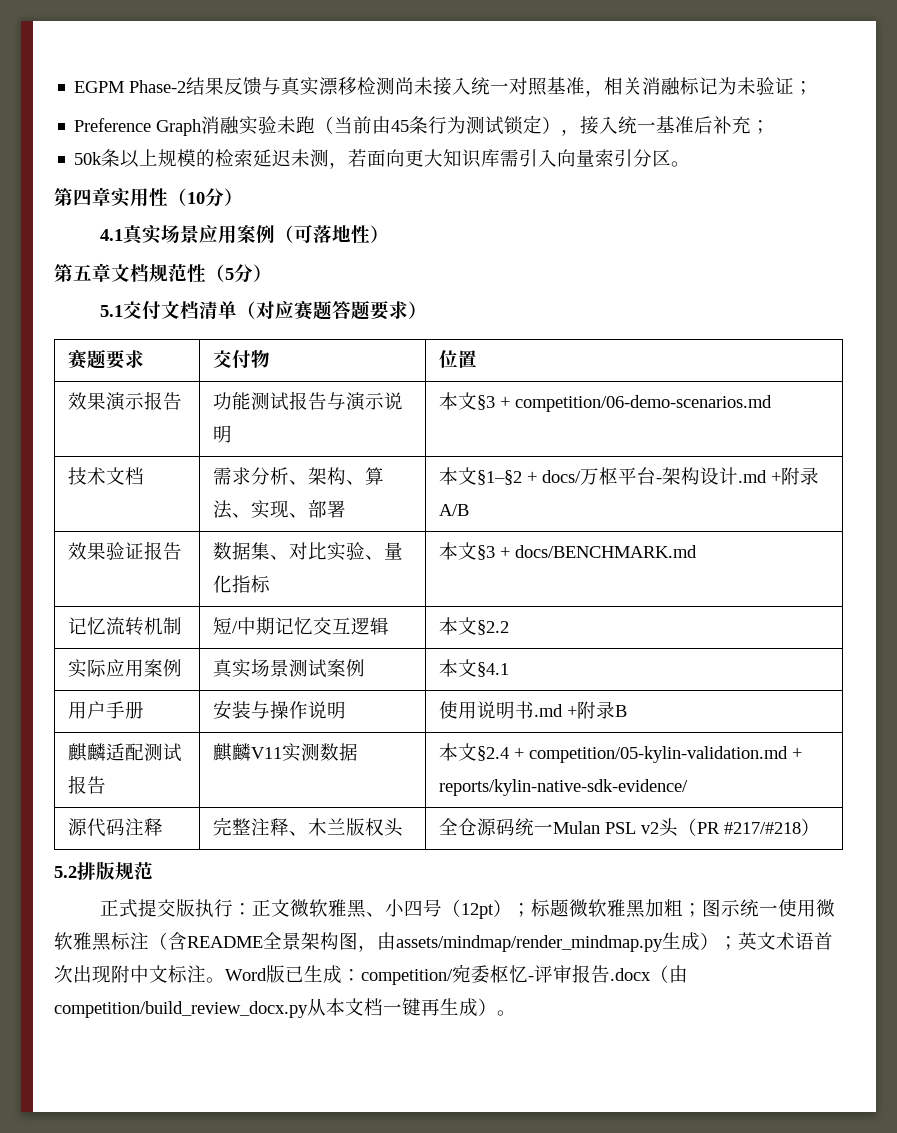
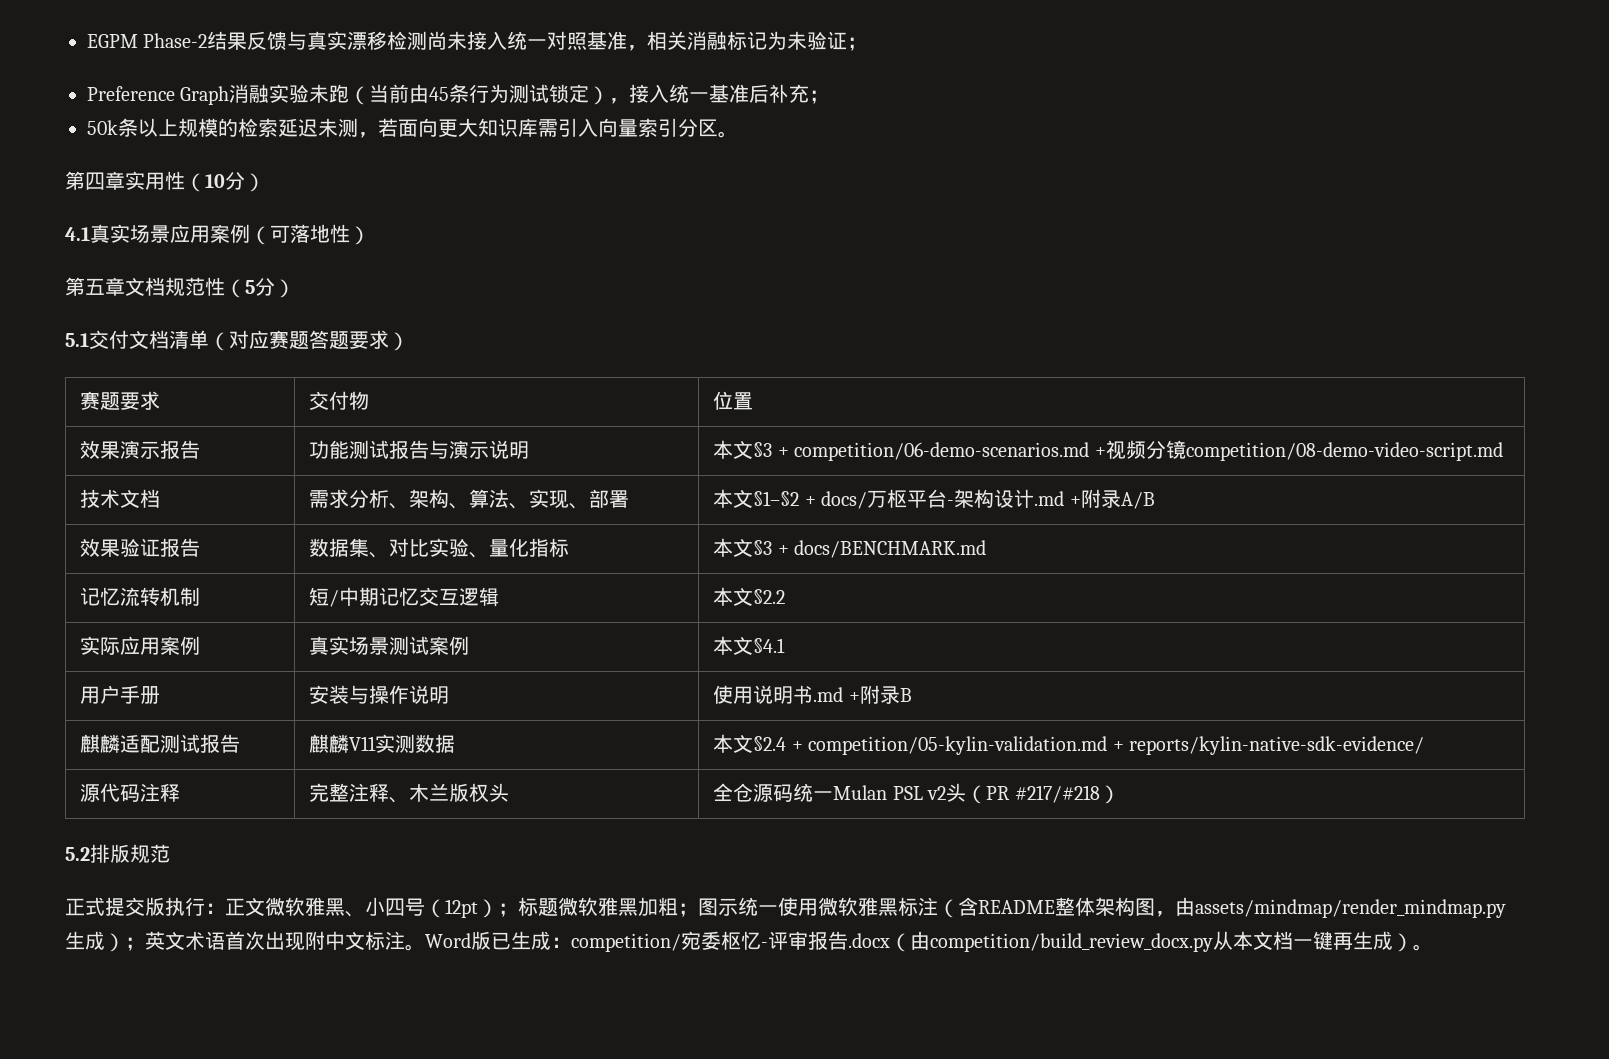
(773, 403) none -> [1094,440,1503,461] +视频分镜competition/08-demo-video-script.md
[263,932,301,950] 全景 -> [1055,897,1095,916] 整体

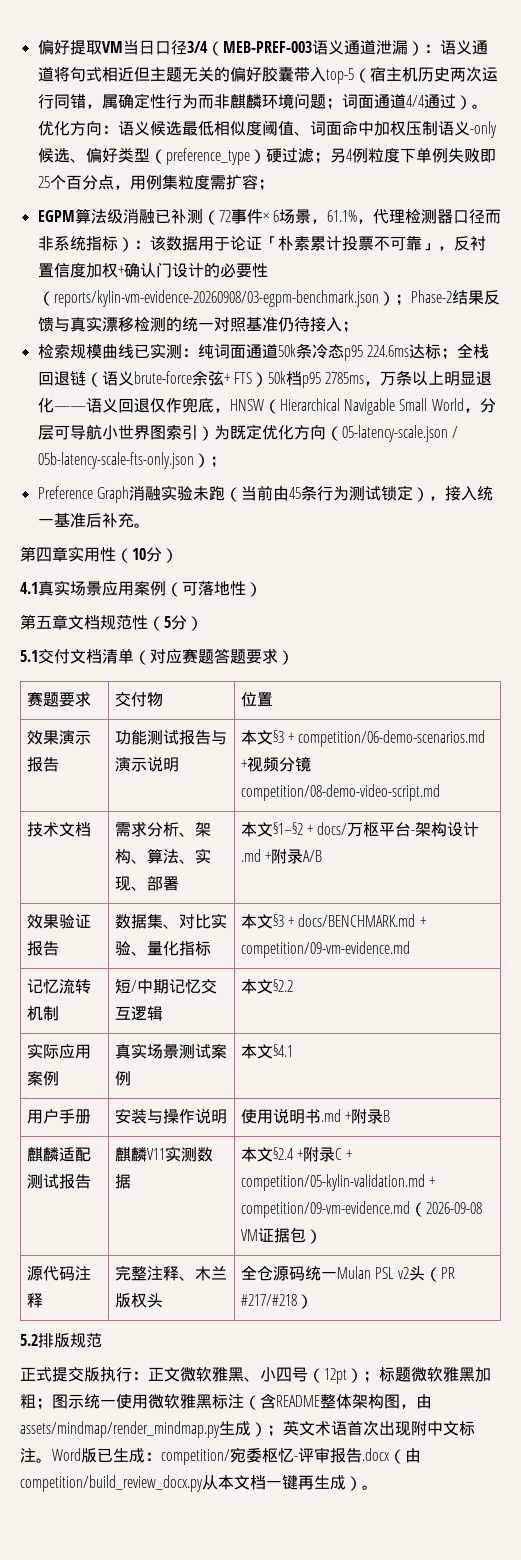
[87,34,138,48] EGPM -> [37,40,488,56] [37,66,498,84] [37,93,488,110] [37,120,497,138] [37,147,496,165] [37,174,274,191] [37,208,501,225] [37,236,486,252] [37,262,268,278] [37,290,411,307] 偏好提取VM当日口径3/4（MEB-PREF-003语义通道泄漏）：语义通道将句式相近但主题无关的偏好胶囊带入top-5（宿主机历史两次运行同错，属确定性行为而非麒麟环境问题；词面通道4/4通过）。优化方向：语义候选最低相似度阈值、词面命中加权压制语义-only候选、偏好类型（preference_type）硬过滤；另4例粒度下单例失败即25个百分点，用例集粒度需扩容； // EGPM算法级消融已补测（72事件× 6场景，61.1%，代理检测器口径而非系统指标）：该数据用于论证「朴素累计投票不可靠」，反衬置信度加权+确认门设计的必要性（reports/kylin-vm-evidence-20260908/03-egpm-benchmark.json）；
[427,31,508,50] 尚未接入 -> [165,317,182,332] 的
[627,31,848,51] ，相关消融标记为未验证 -> [277,317,358,333] [37,343,489,361] [37,370,493,388] [37,398,496,415] [37,424,458,442] [37,452,210,469] 仍待接入； // 检索规模曲线已实测：纯词面通道50k条冷态p95 224.6ms达标；全栈回退链（语义brute-force余弦+ FTS）50k档p95 2785ms，万条以上明显退化——语义回退仅作兜底，HNSW（Hierarchical Navigable Small World，分层可导航小世界图索引）为既定优化方向（05-latency-scale.json / 05b-latency-scale-fts-only.json）
[809,90,830,104] [87,118,718,138] ； // 50k条以上规模的检索延迟未测，若面向更大知识库需引入向量索引分区 -> (134, 520) none
(987, 549) none -> [419,916,426,927] [240,941,410,958] + competition/09-vm-evidence.md
[808,736,1425,755] competition/05-kylin-validation.md + reports/kylin-native-sdk-evidence/ -> [303,1147,353,1162] [240,1174,436,1191] [240,1201,482,1218] [240,1227,322,1244] 附录C + competition/05-kylin-validation.md + competition/09-vm-evidence.md（2026-09-08 VM证据包）

